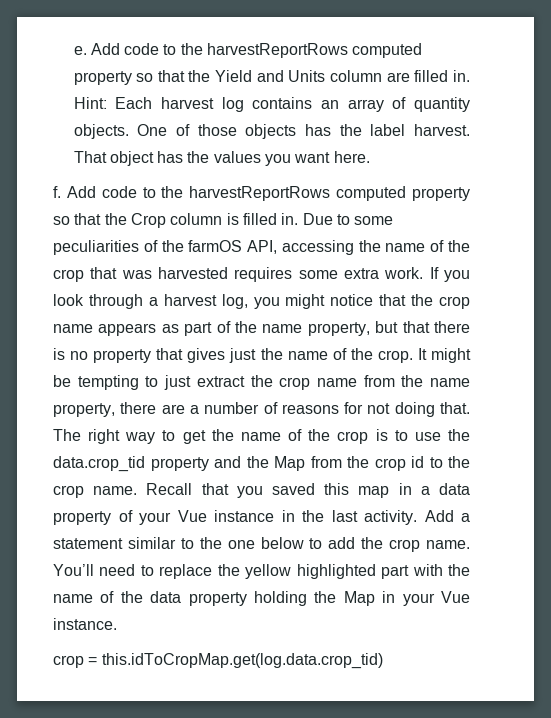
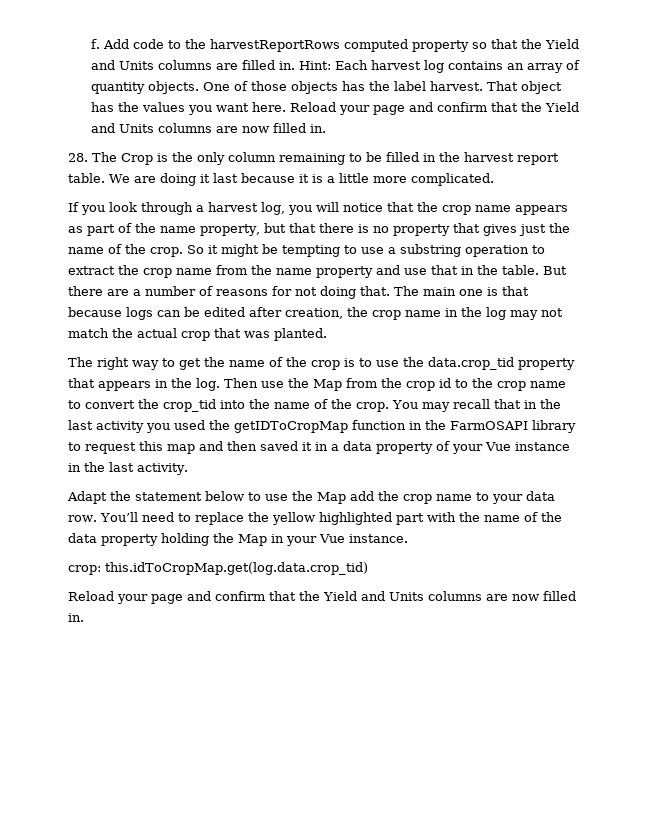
[73,46,87,55] e. -> [91,39,101,49] f.
[330,70,383,82] column -> [158,60,213,70] columns
[53,186,470,201] [53,213,394,228] [53,240,470,255] [53,267,424,282] // f. Add code to the harvestReportRows computed property so that the Crop column is filled in. Due to some peculiarities of the farmOS API, accessing the name of the crop that was harvested requires some extra work. -> [290,102,580,115] [91,123,327,133] [68,152,559,165] [68,173,494,186] Reload your page and confirm that the Yield and Units columns are now filled in. // 28. The Crop is the only column remaining to be filled in the harvest report table. We are doing it last because it is a little more complicated. //
[285,294,326,309] might -> [316,202,339,212] will
[417,348,427,360] It -> [187,245,218,254] So it
[164,375,192,390] just -> [361,244,545,257] use a substring operation to
[53,403,115,417] property, -> [316,265,567,278] property and use that in the table. But
(81, 435) none -> [423,286,529,296] [68,307,563,320] [68,328,327,341] [68,357,93,367] main one is that because logs can be edited after creation, the crop name in the log may not match the actual crop that was planted. // The
[214,456,241,468] and -> [68,378,284,391] that appears in the log. Then use
[93,483,390,498] name. Recall that you saved this map -> [530,381,566,388] [68,399,561,412] [68,420,576,433] [68,441,312,454] name to convert the crop_tid into the name of the crop. You may recall that in the last activity you used the getIDToCropMap function in the FarmOSAPI library to request this map and then saved it
[424,510,470,522] [53,537,470,552] Add a statement similar to the one below to add the crop name. -> [67,491,555,504] [68,515,97,522] // Adapt the statement below to use the Map add the crop name to your data row.
[53,655,98,668] crop = -> [68,565,101,575] crop:
(383, 661) none -> [68,591,576,604] [68,613,84,622] // Reload your page and confirm that the Yield and Units columns are now filled in.

